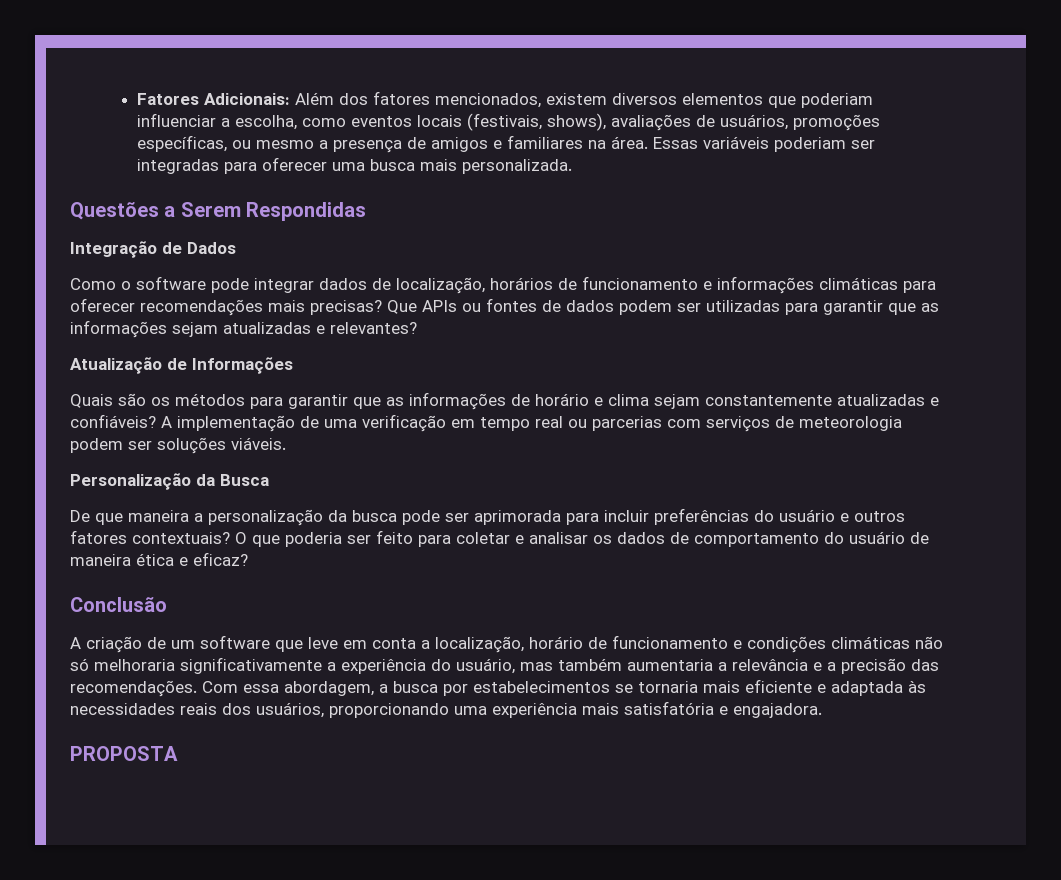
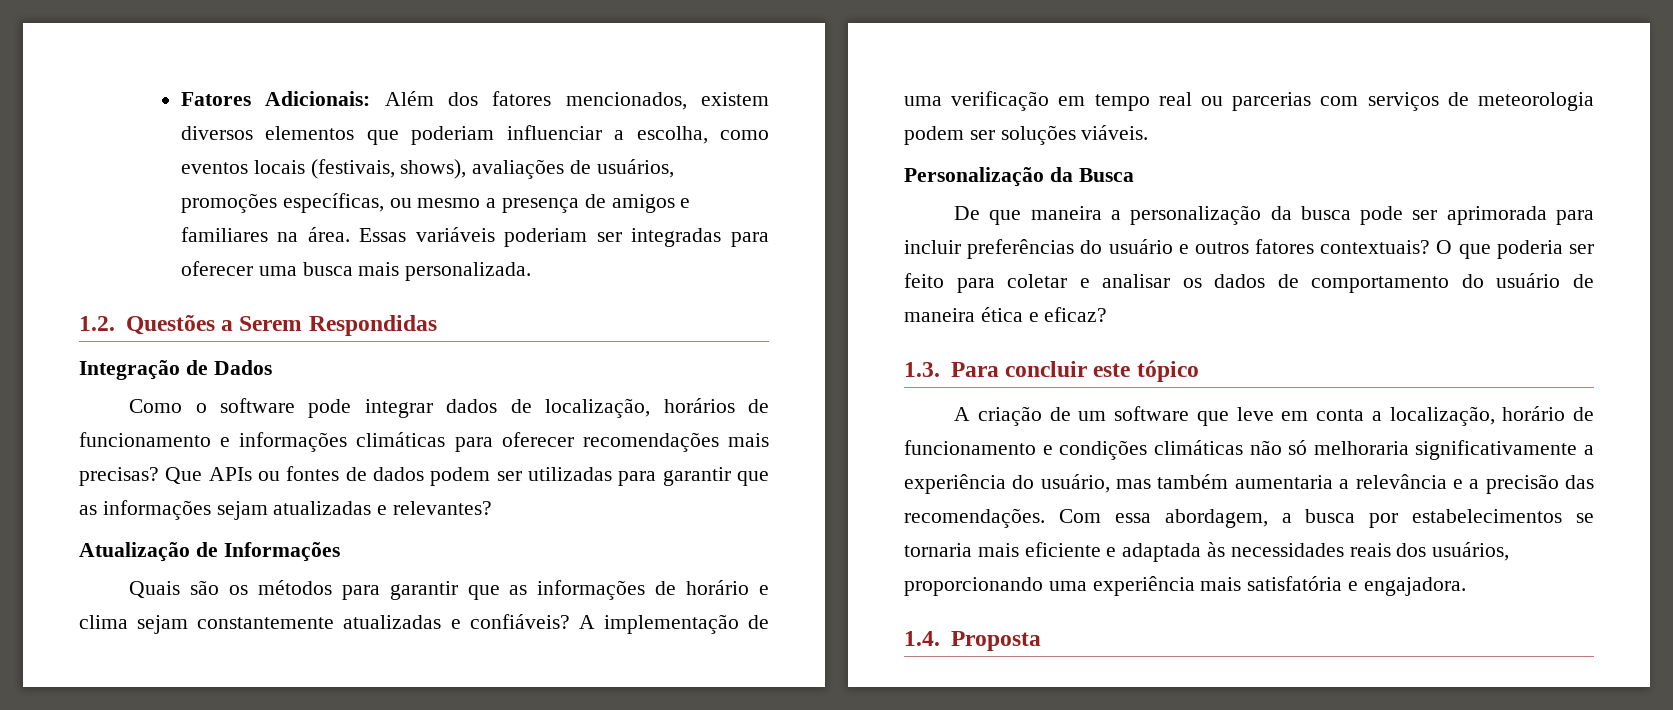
(572, 166) none -> [79,316,115,331] 1.2.
[70,597,167,612] Conclusão -> [904,360,1199,382] 1.3. Para concluir este tópico
[70,746,178,761] PROPOSTA -> [904,631,1041,651] 1.4. Proposta

